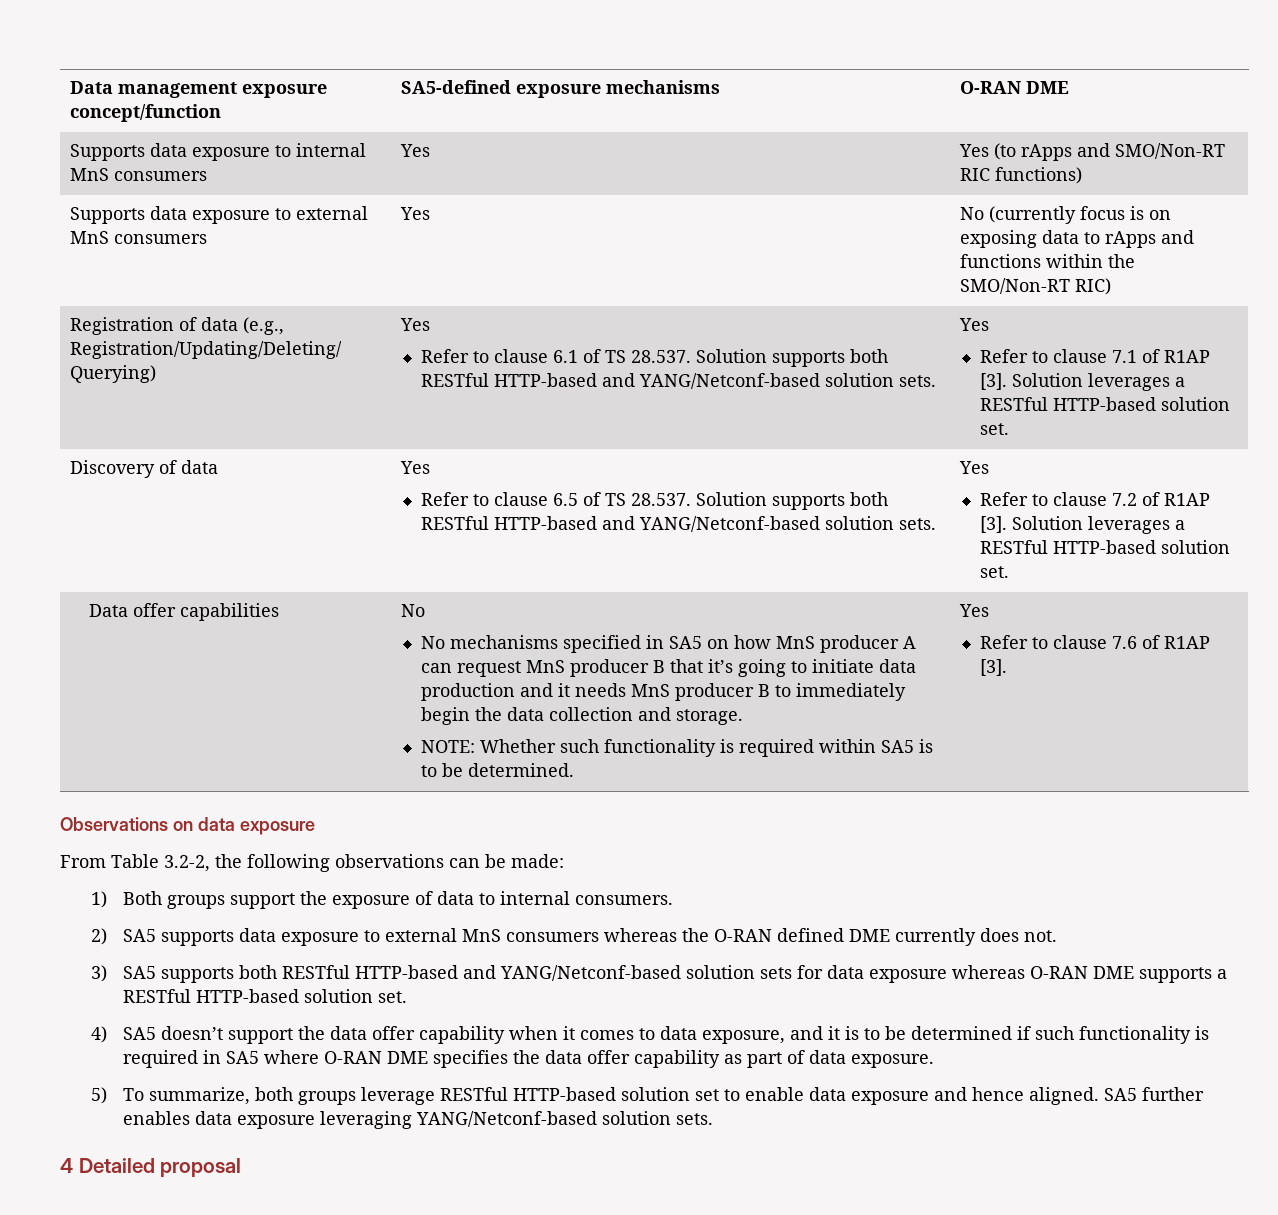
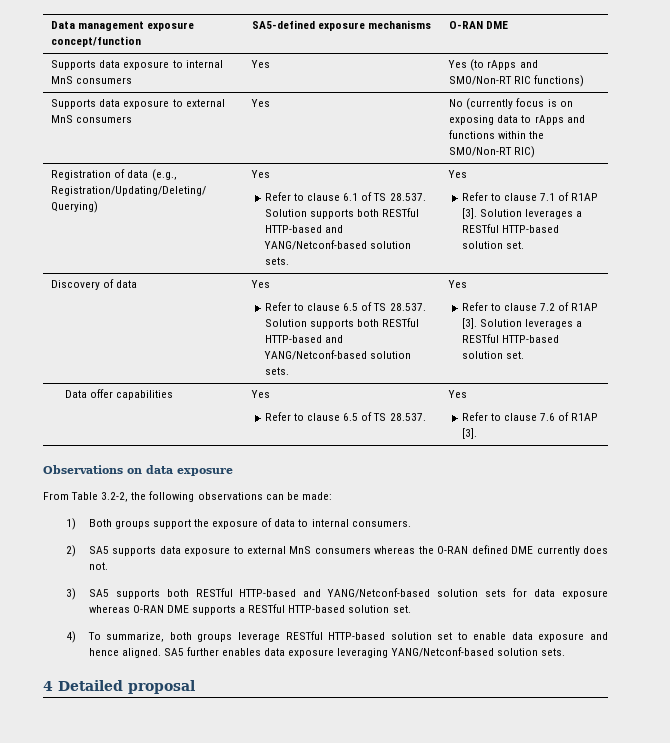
[400,604,425,617] [420,635,916,653] [420,659,916,677] [420,683,906,701] [420,707,743,725] [420,739,933,757] [420,763,574,777] No // No mechanisms specified in SA5 on how MnS producer A can request MnS producer B that it’s going to initiate data production and it needs MnS producer B to immediately begin the data collection and storage. // NOTE: Whether such functionality is required within SA5 is to be determined. -> [251,390,271,398] [264,412,426,421] Yes // Refer to clause 6.5 of TS 28.537.
[122,1026,1209,1044] [122,1050,934,1068] [91,1087,108,1104] SA5 doesn’t support the data offer capability when it comes to data exposure, and it is to be determined if such functionality is required in SA5 where O-RAN DME specifies the data offer capability as part of data exposure. // 5) -> (76, 637) none

